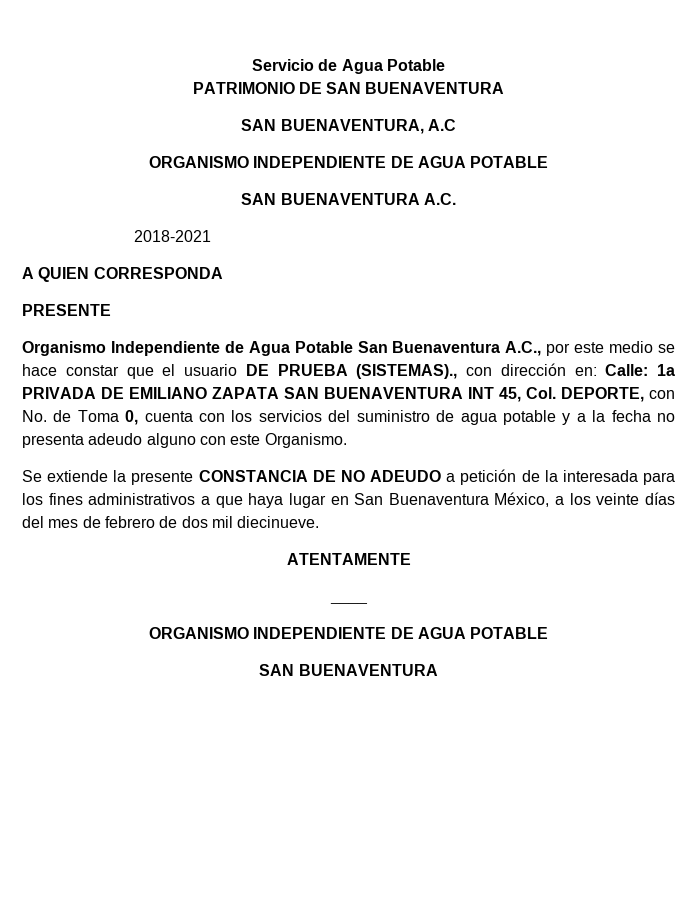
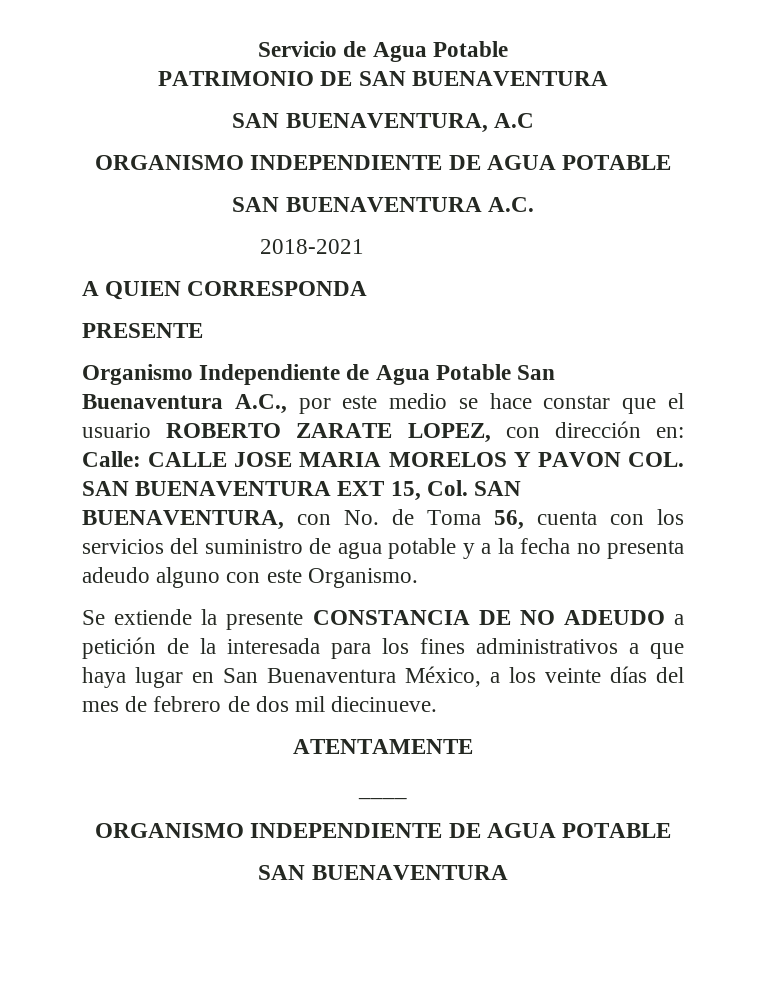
[245,364,458,379] DE PRUEBA (SISTEMAS)., -> [166,423,491,443] ROBERTO ZARATE LOPEZ,
[657,364,675,376] [22,387,644,402] 1a PRIVADA DE EMILIANO ZAPATA SAN BUENAVENTURA INT 45, Col. DEPORTE, -> [148,452,684,467] [82,480,522,501] [82,510,284,530] CALLE JOSE MARIA MORELOS Y PAVON COL. SAN BUENAVENTURA EXT 15, Col. SAN BUENAVENTURA,
[125,410,139,425] 0, -> [494,510,524,530] 56,

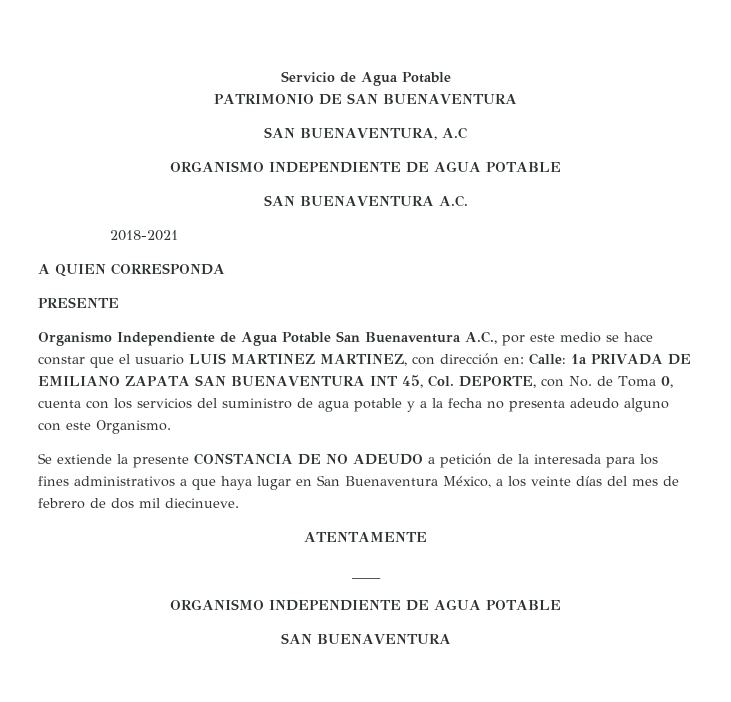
[166,423,491,443] ROBERTO ZARATE LOPEZ, -> [189,353,407,366] LUIS MARTINEZ MARTINEZ,
[148,452,684,467] [82,480,522,501] [82,510,284,530] CALLE JOSE MARIA MORELOS Y PAVON COL. SAN BUENAVENTURA EXT 15, Col. SAN BUENAVENTURA, -> [571,354,691,365] [38,375,536,388] 1a PRIVADA DE EMILIANO ZAPATA SAN BUENAVENTURA INT 45, Col. DEPORTE,
[494,510,524,530] 56, -> [660,376,673,388] 0,

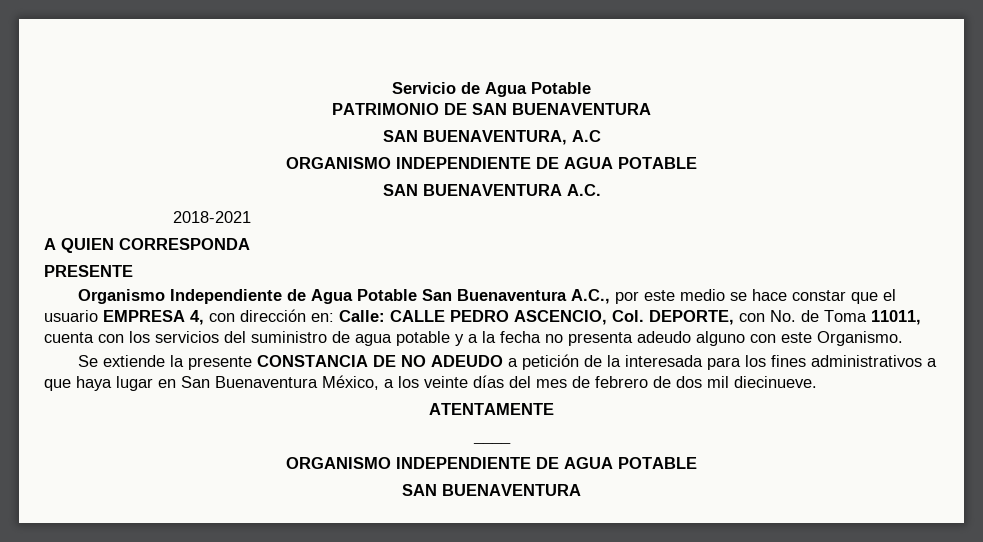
[189,353,407,366] LUIS MARTINEZ MARTINEZ, -> [103,310,204,325] EMPRESA 4,
[571,354,691,365] [38,375,423,388] 1a PRIVADA DE EMILIANO ZAPATA SAN BUENAVENTURA INT 45, -> [390,310,607,325] CALLE PEDRO ASCENCIO,
[660,376,673,388] 0, -> [871,310,921,325] 11011,

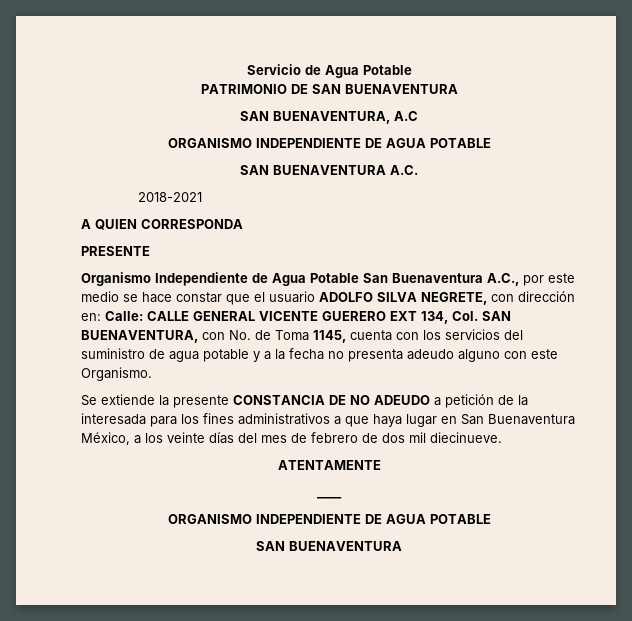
[103,310,204,325] EMPRESA 4, -> [319,292,487,305] ADOLFO SILVA NEGRETE,
[450,310,734,325] PEDRO ASCENCIO, Col. DEPORTE, -> [193,311,511,324] [81,330,198,343] GENERAL VICENTE GUERERO EXT 134, Col. SAN BUENAVENTURA,
[871,310,921,325] 11011, -> [313,330,346,343] 1145,

